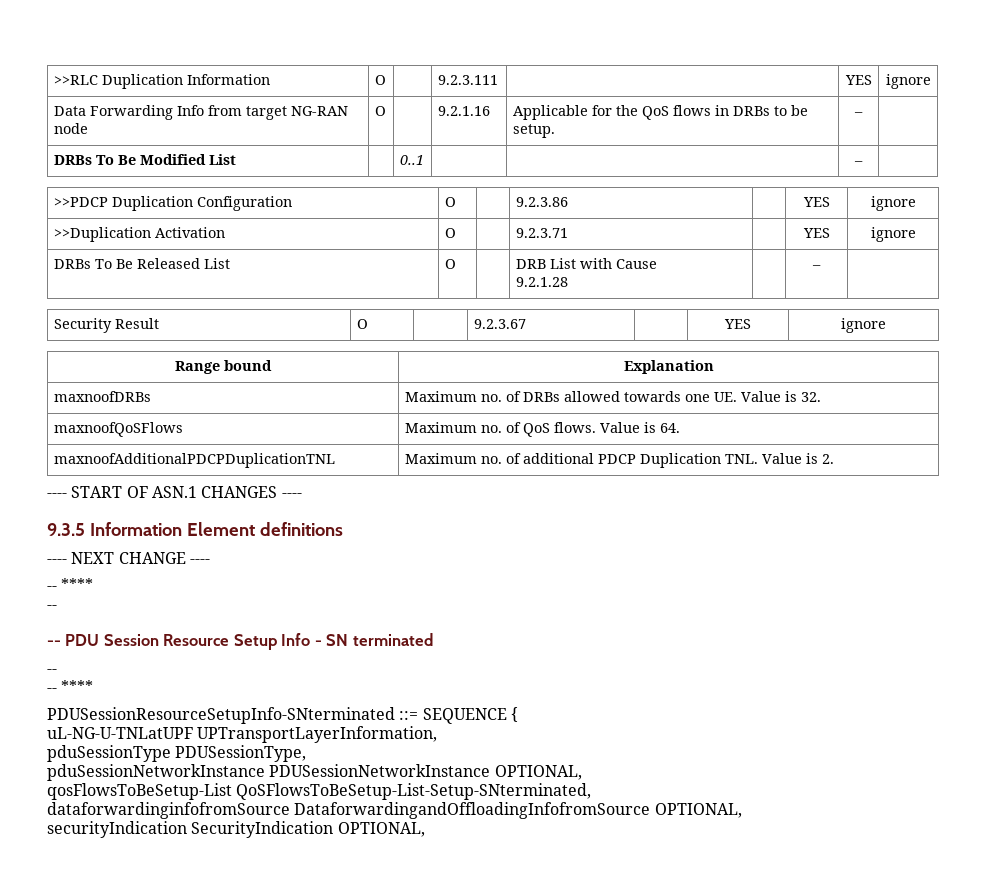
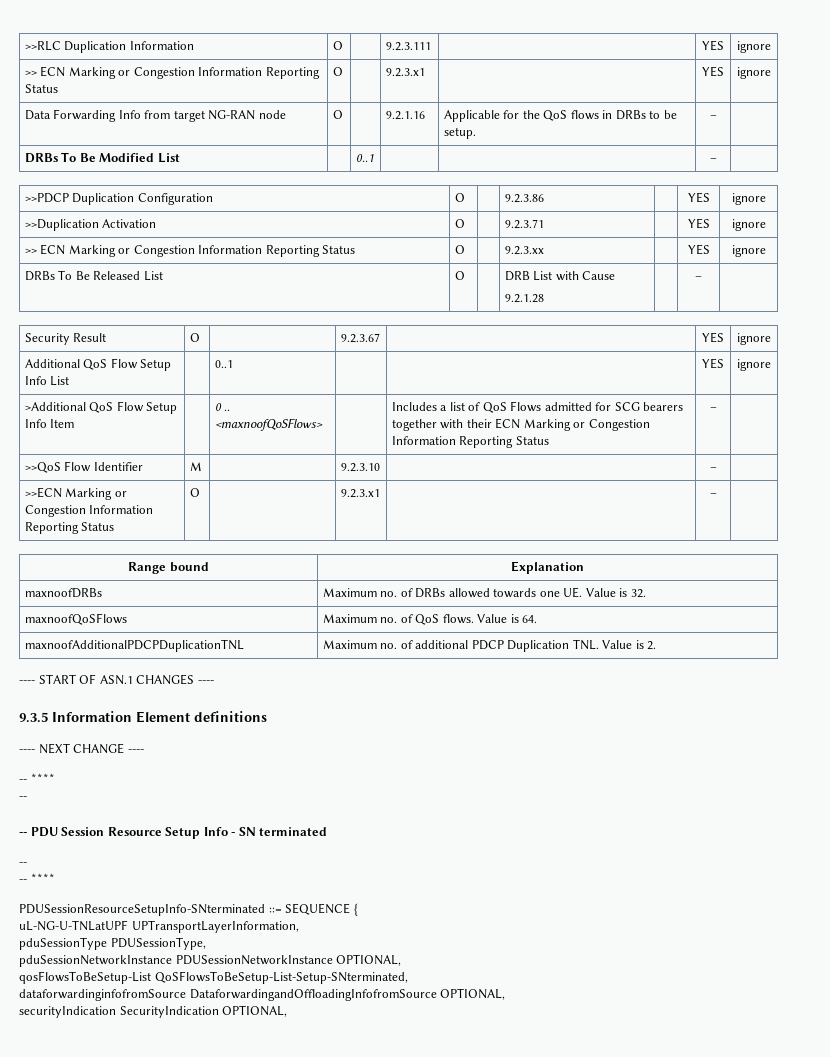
(931, 81) none -> [24,66,320,79] [24,84,58,93] [332,67,343,76] [385,68,425,77] [702,66,724,77] [737,67,771,79] // >> ECN Marking or Congestion Information Reporting Status | O | | 9.2.3.x1 | | YES | ignore
(916, 234) none -> [24,244,356,257] [454,245,465,254] [504,246,544,255] [687,244,710,255] [731,245,766,257] // >> ECN Marking or Congestion Information Reporting Status | O | | 9.2.3.xx | | YES | ignore
(886, 325) none -> [24,358,172,371] [24,376,70,386] [214,360,233,368] [702,358,724,369] [737,359,771,371] [24,401,178,414] [24,419,75,428] [214,403,231,411] [214,418,323,431] [391,401,684,413] [391,418,650,431] [391,436,549,448] [709,407,717,411] [24,461,143,473] [189,462,202,471] [340,463,380,472] [709,467,717,471] [24,487,127,500] [24,505,154,517] [24,522,115,534] [189,488,200,497] [340,489,380,498] [709,493,717,497] // Additional QoS Flow Setup Info List | | 0..1 | | | YES | ignore // >Additional QoS Flow Setup Info Item | | 0 .. <maxnoofQoSFlows> | | Includes a list of QoS Flows admitted for SCG bearers together with their ECN Marking or Congestion Information Reporting Status | – | // >>QoS Flow Identifier | M | | 9.2.3.10 | | – | // >>ECN Marking or Congestion Information Reporting Status | O | | 9.2.3.x1 | | – |

